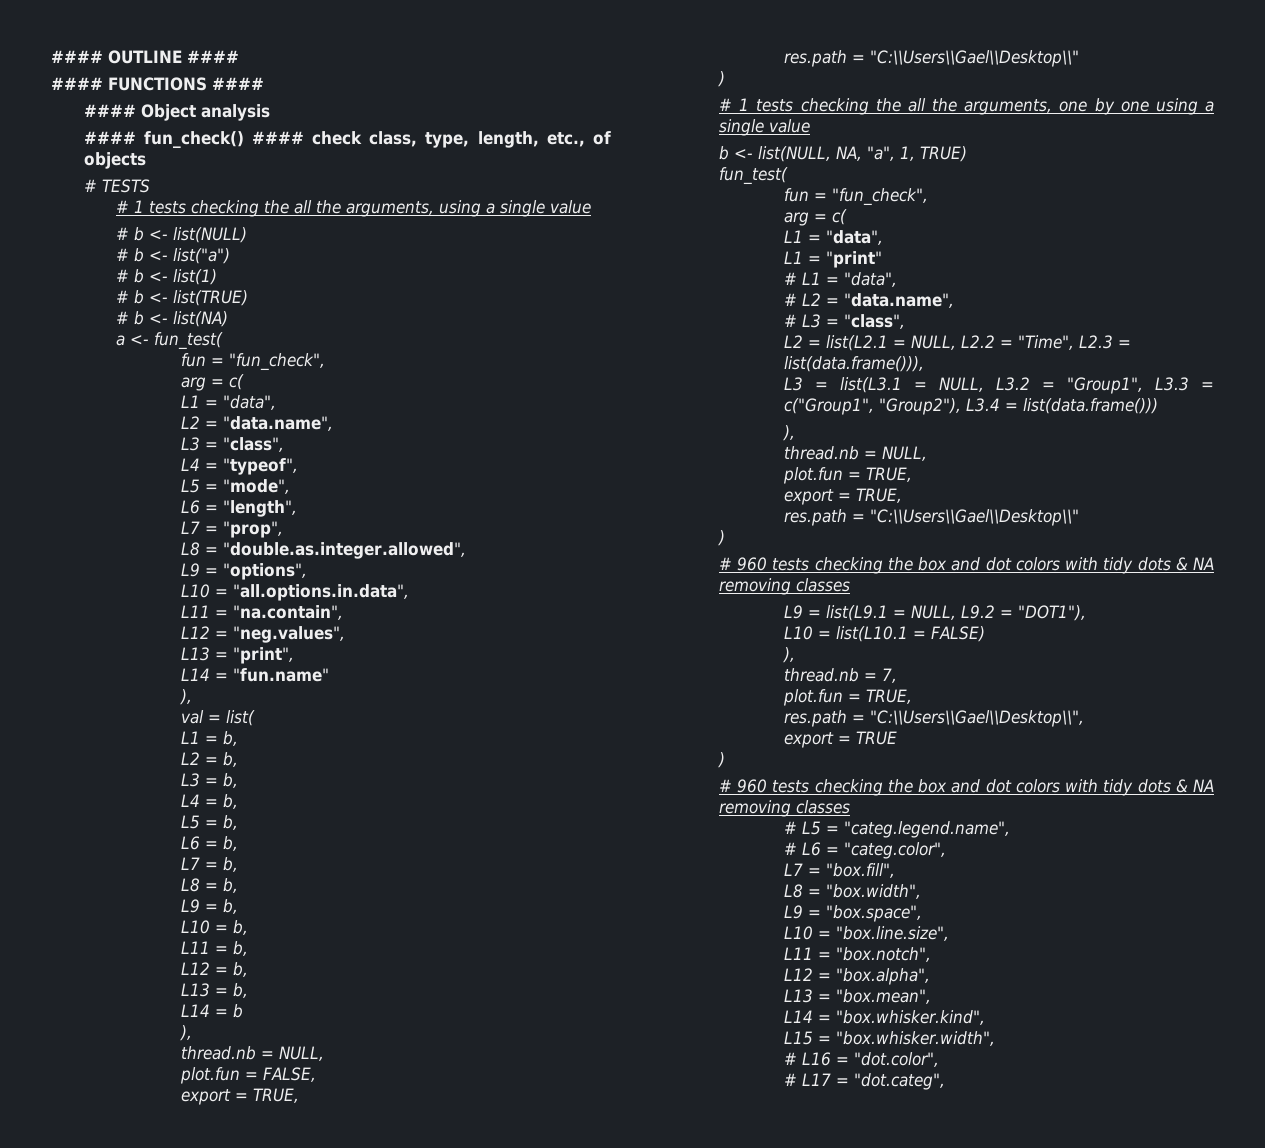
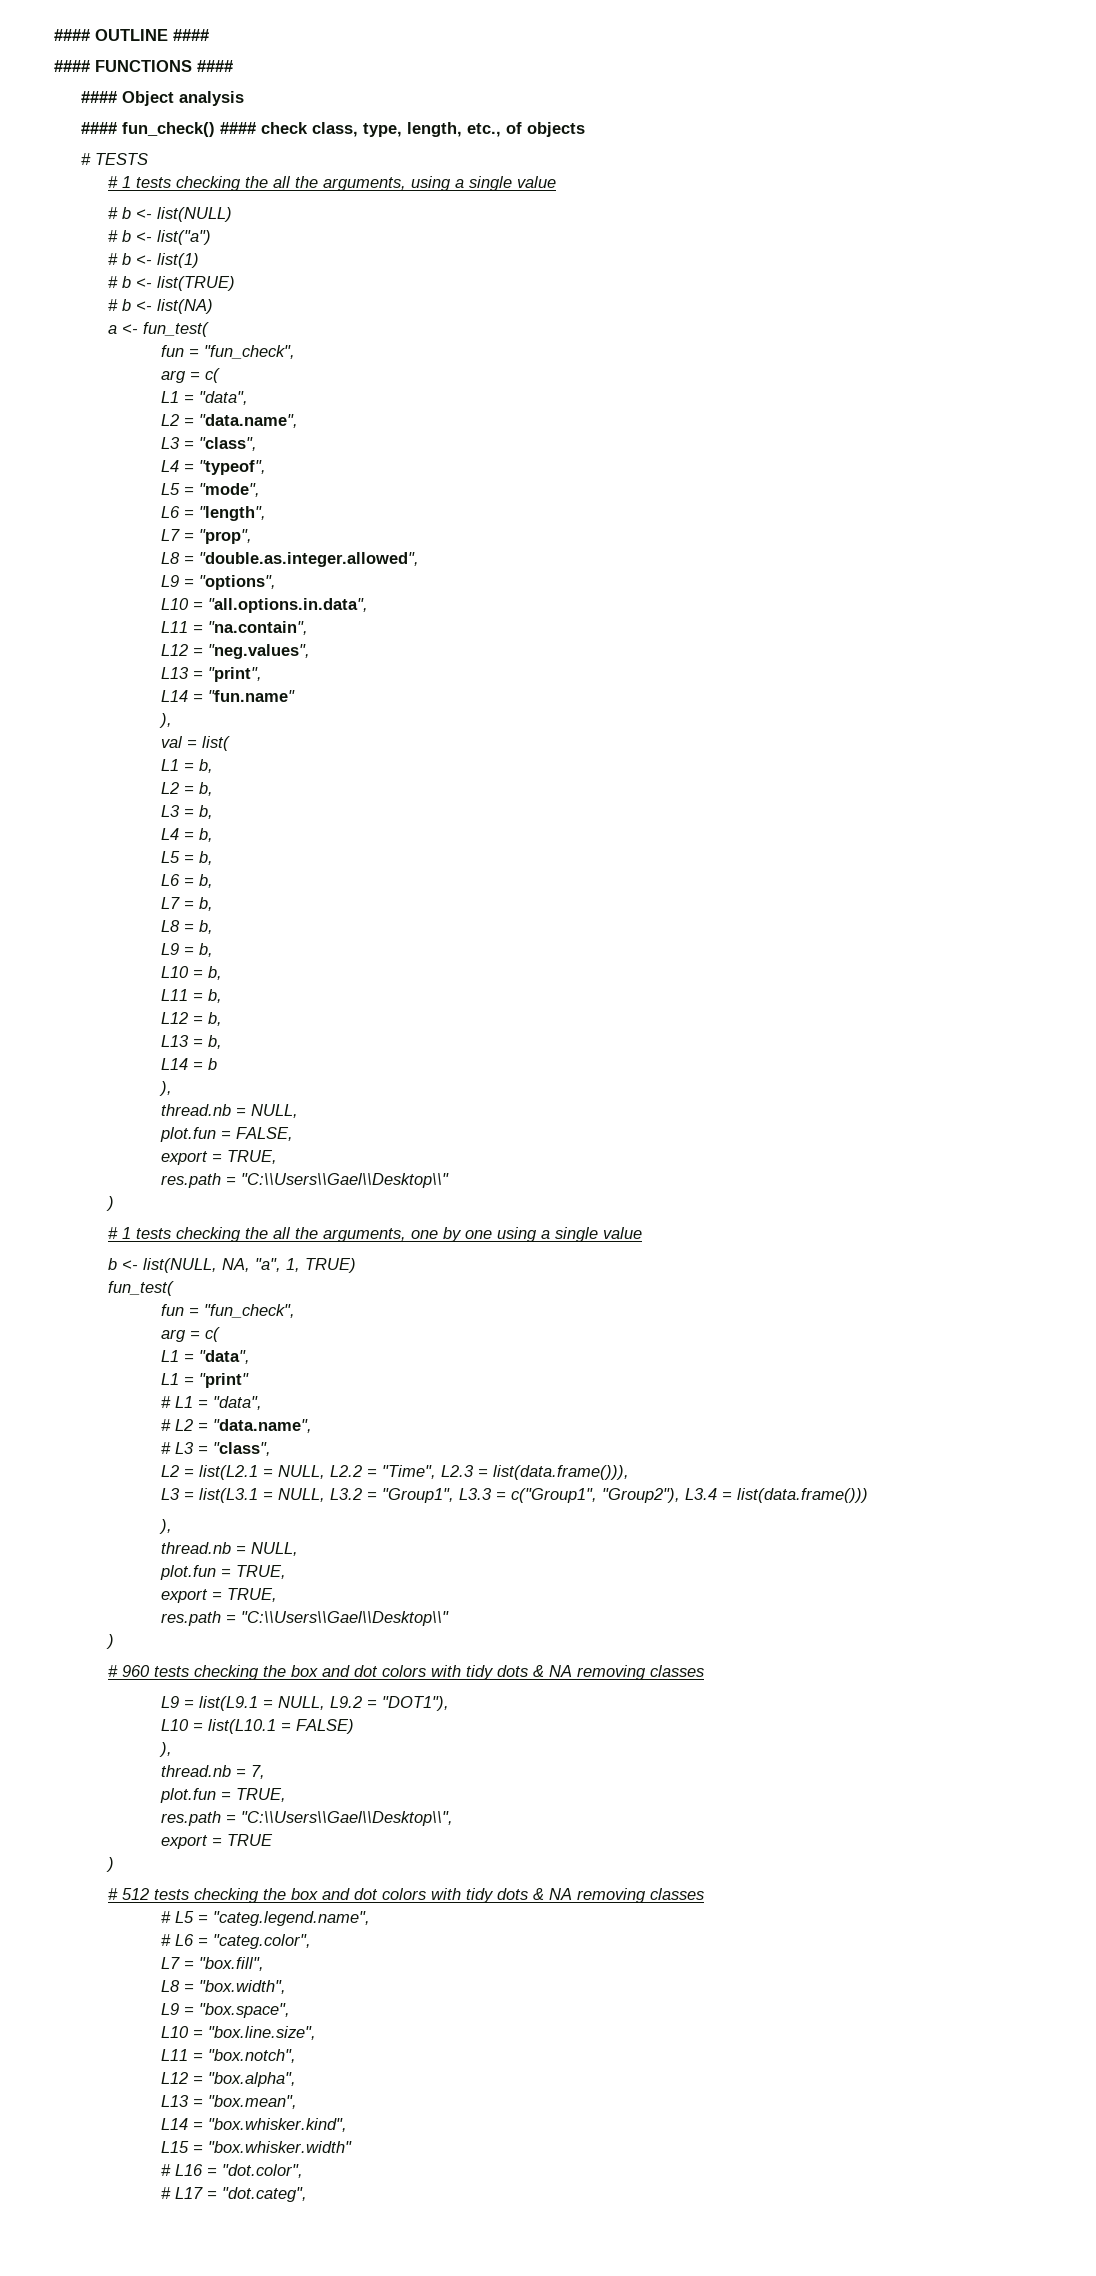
[737,779,768,793] 960 -> [121,1888,149,1900] 512
[836,1031,996,1046] "box.whisker.width", -> [208,2141,353,2153] "box.whisker.width"

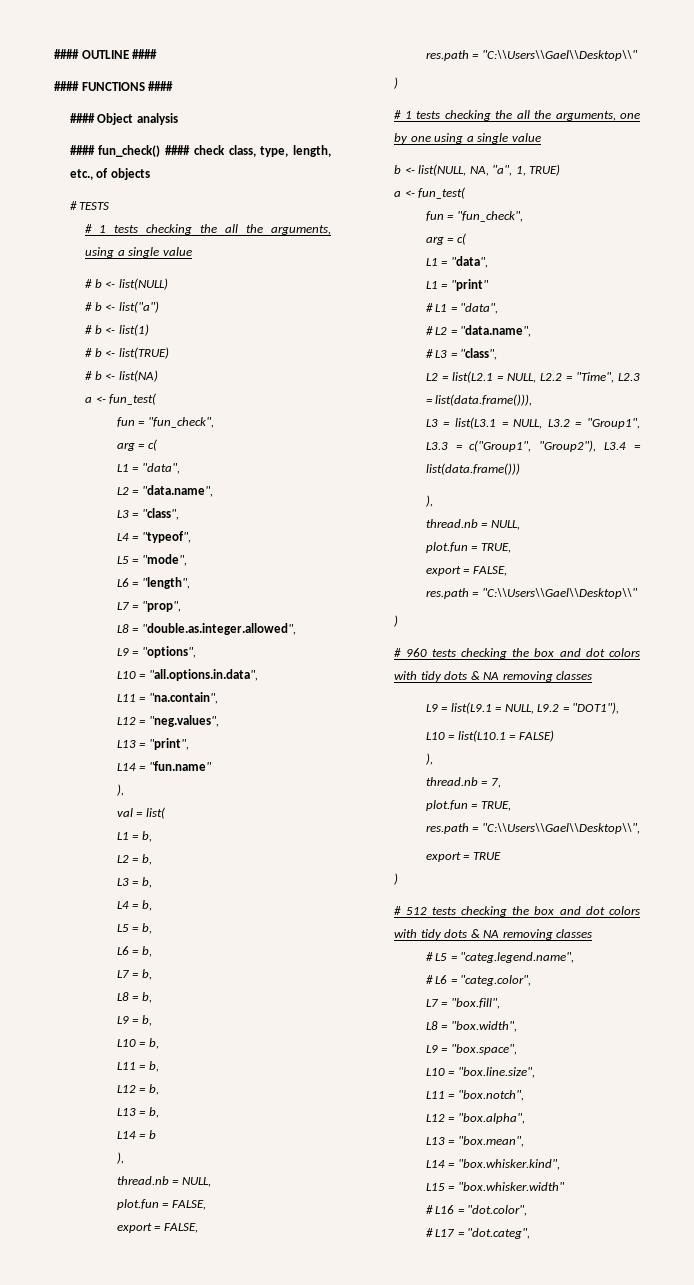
[227,1150,278,1164] TRUE, -> [163,1223,198,1233] FALSE,
(356, 1265) none -> [394,190,415,197] a <-
[227,1588,278,1602] TRUE, -> [472,566,507,576] FALSE,

